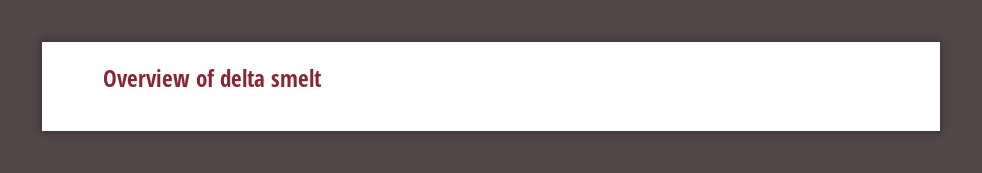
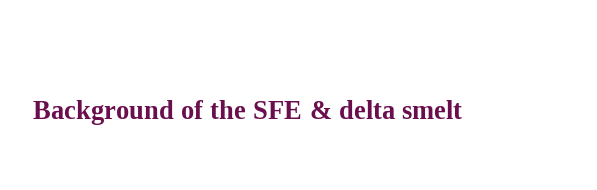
[103,69,216,87] Overview of -> [33,100,332,125] Background of the SFE &

